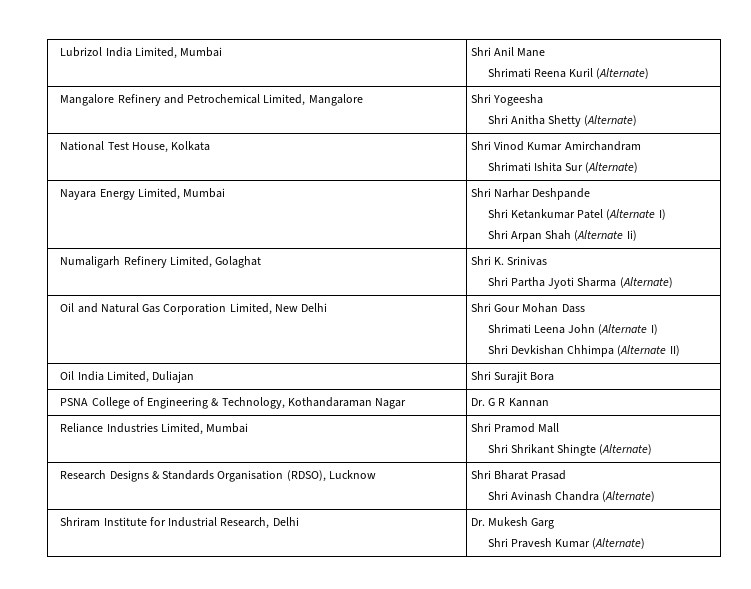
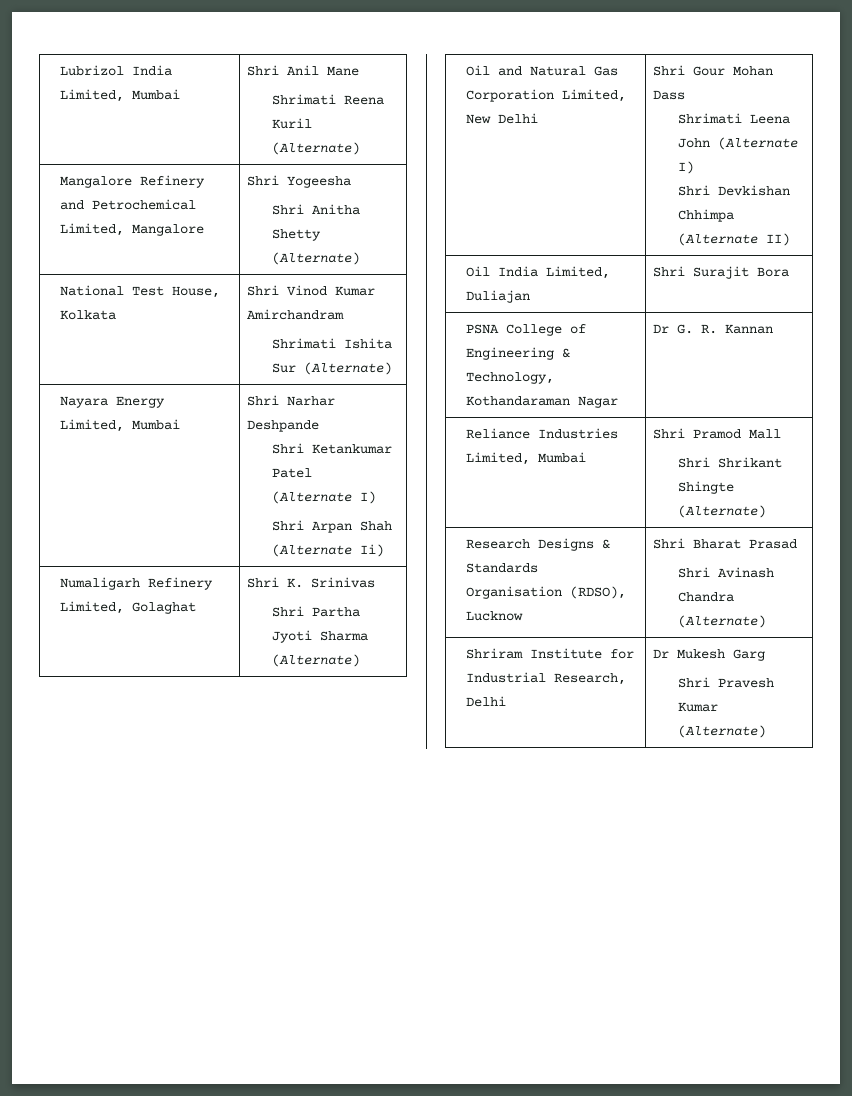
[470,398,506,406] Dr. G R -> [653,324,718,334] Dr G. R.
[470,518,485,526] Dr. -> [653,649,670,658] Dr

